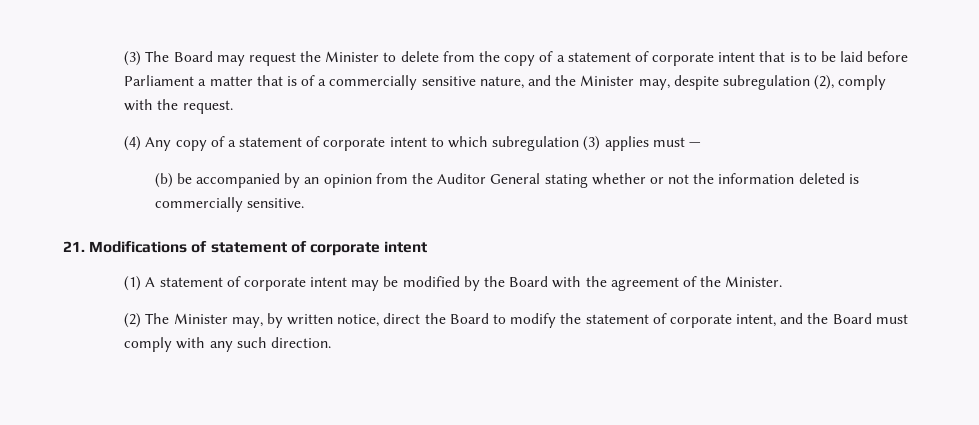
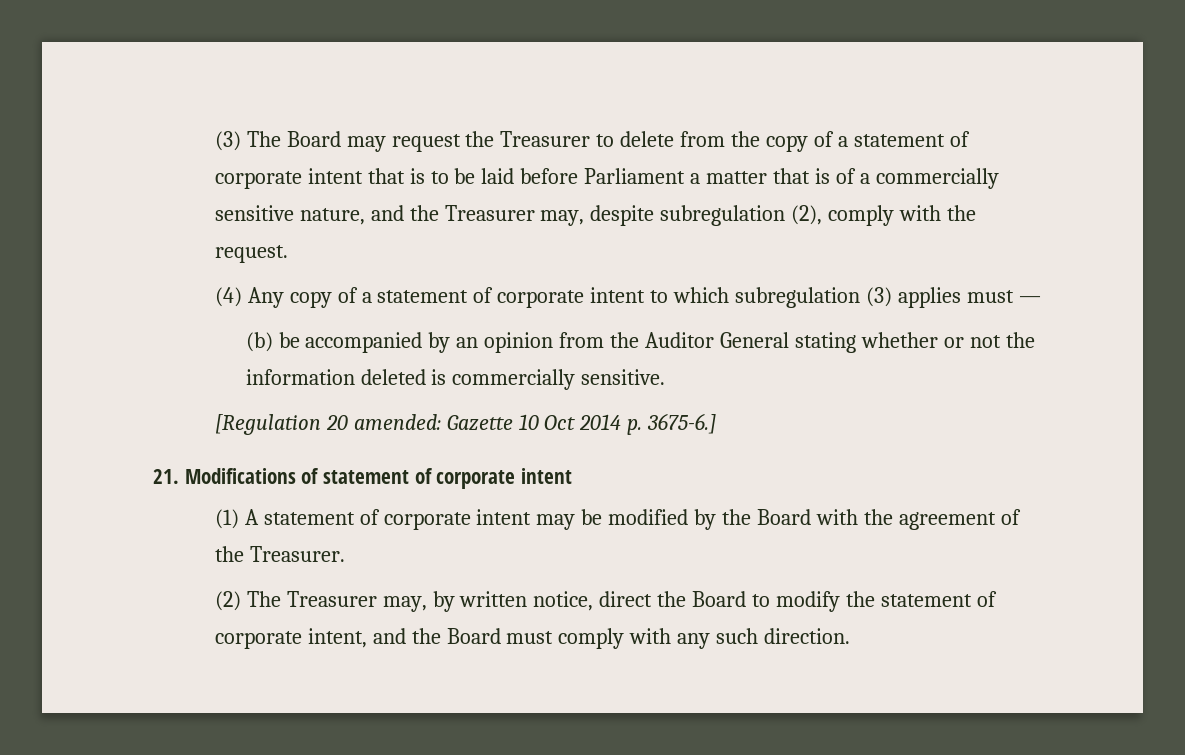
[325,51,380,62] Minister -> [500,131,591,147] Treasurer
[580,75,635,86] Minister -> [444,205,535,221] Treasurer
(304, 203) none -> [214,413,717,435] // [Regulation 20 amended: Gazette 10 Oct 2014 p. 3675-6.]
[725,276,783,287] Minister. -> [249,546,345,562] Treasurer.
[173,313,228,324] Minister -> [286,591,377,607] Treasurer

